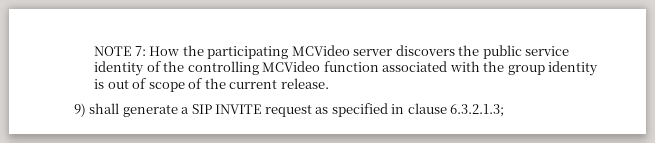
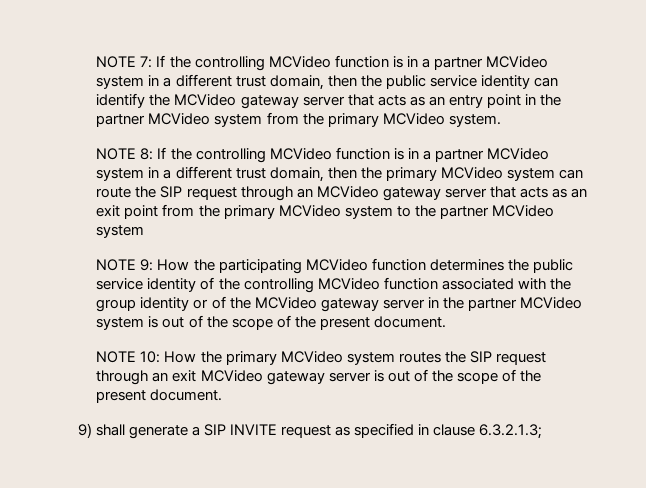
(146, 51) none -> [156,55,548,71] [96,74,558,90] [96,93,561,109] [96,112,501,127] [96,147,549,163] [96,166,583,182] [96,186,587,201] [96,204,554,219] [96,225,145,238] [96,259,154,271] If the controlling MCVideo function is in a partner MCVideo system in a different trust domain, then the public service identity can identify the MCVideo gateway server that acts as an entry point in the partner MCVideo system from the primary MCVideo system. // NOTE 8: If the controlling MCVideo function is in a partner MCVideo system in a different trust domain, then the primary MCVideo system can route the SIP request through an MCVideo gateway server that acts as an exit point from the primary MCVideo system to the partner MCVideo system // NOTE 9:
[353,45,455,56] server discovers -> [371,258,504,271] function determines
[94,78,329,92] is out of scope of the current release. -> [193,296,582,312] [96,315,446,330] [96,351,546,365] [96,369,541,385] [96,389,223,403] or of the MCVideo gateway server in the partner MCVideo system is out of the scope of the present document. // NOTE 10: How the primary MCVideo system routes the SIP request through an exit MCVideo gateway server is out of the scope of the present document.

